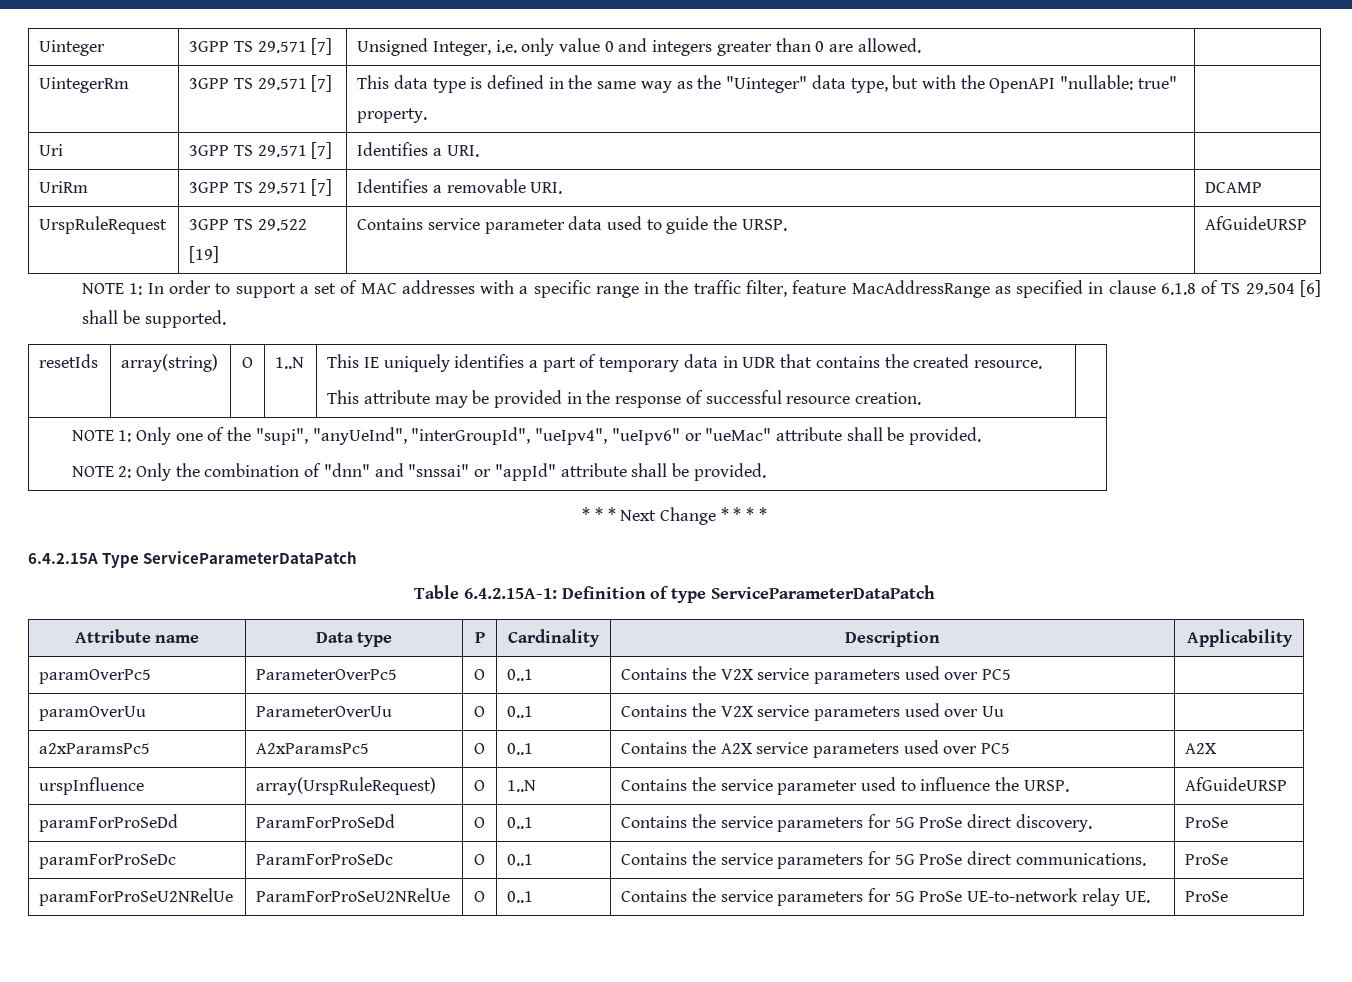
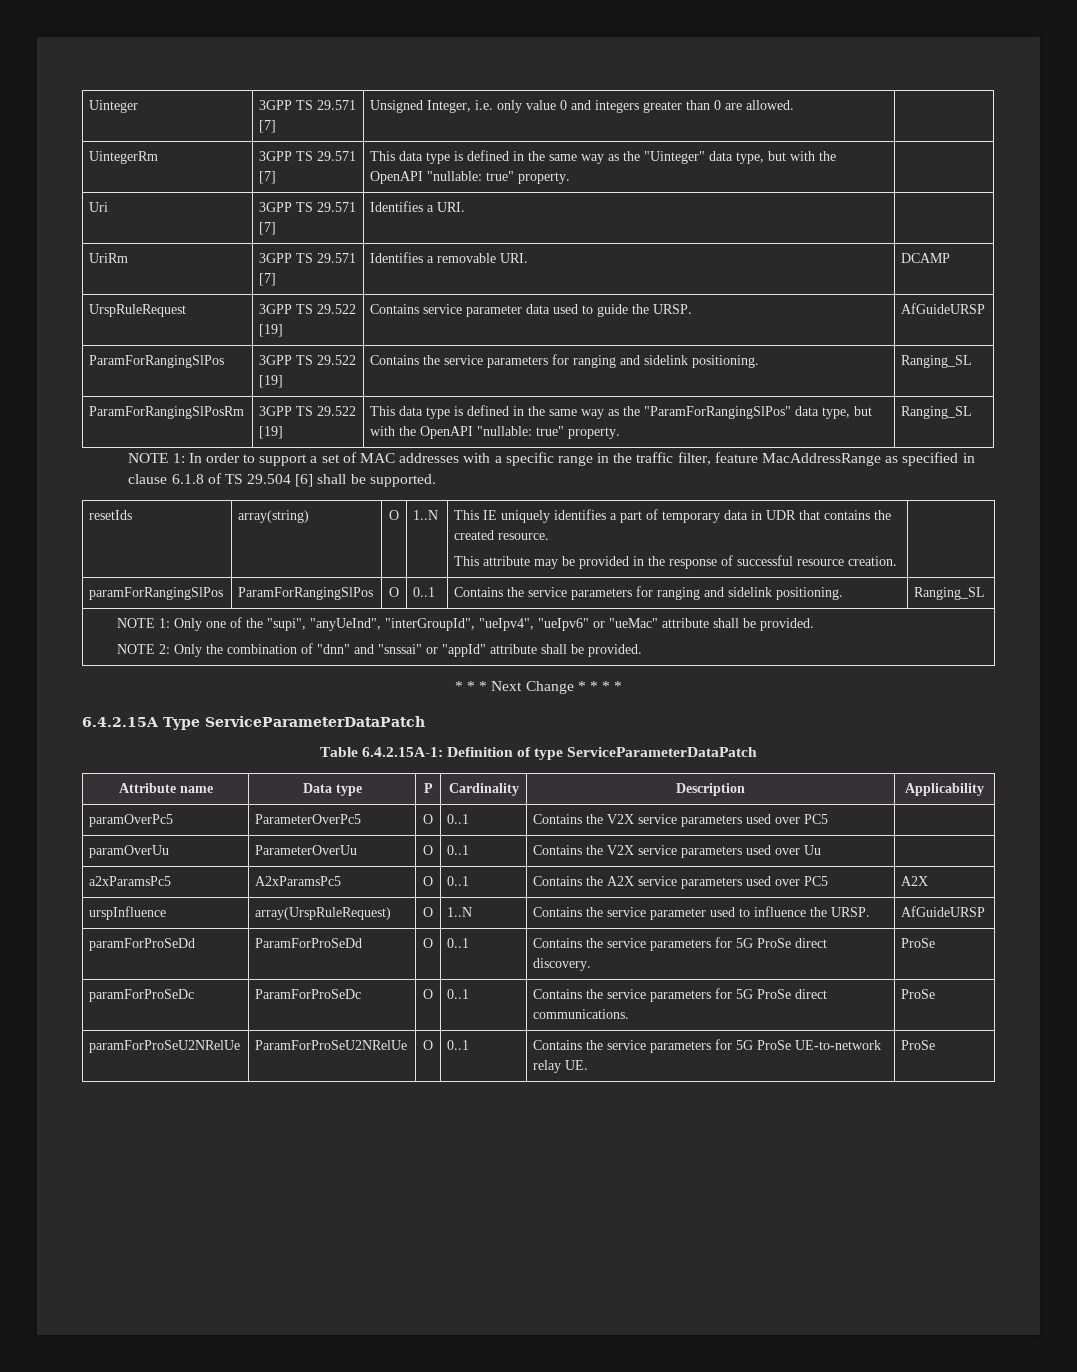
(1308, 223) none -> [89,355,225,368] [259,355,357,365] [259,375,284,388] [370,354,760,368] [901,355,973,368] [89,406,245,419] [259,406,357,416] [259,426,284,439] [370,405,873,419] [370,426,621,439] [901,406,973,419] // ParamForRangingSlPos | 3GPP TS 29.522 [19] | Contains the service parameters for ranging and sidelink positioning. | Ranging_SL // ParamForRangingSlPosRm | 3GPP TS 29.522 [19] | This data type is defined in the same way as the "ParamForRangingSlPos" data type, but with the OpenAPI "nullable: true" property. | Ranging_SL
(922, 398) none -> [89,587,224,600] [238,587,374,600] [389,587,399,597] [413,587,436,597] [454,586,844,600] [914,587,986,600] // paramForRangingSlPos | ParamForRangingSlPos | O | 0..1 | Contains the service parameters for ranging and sidelink positioning. | Ranging_SL

